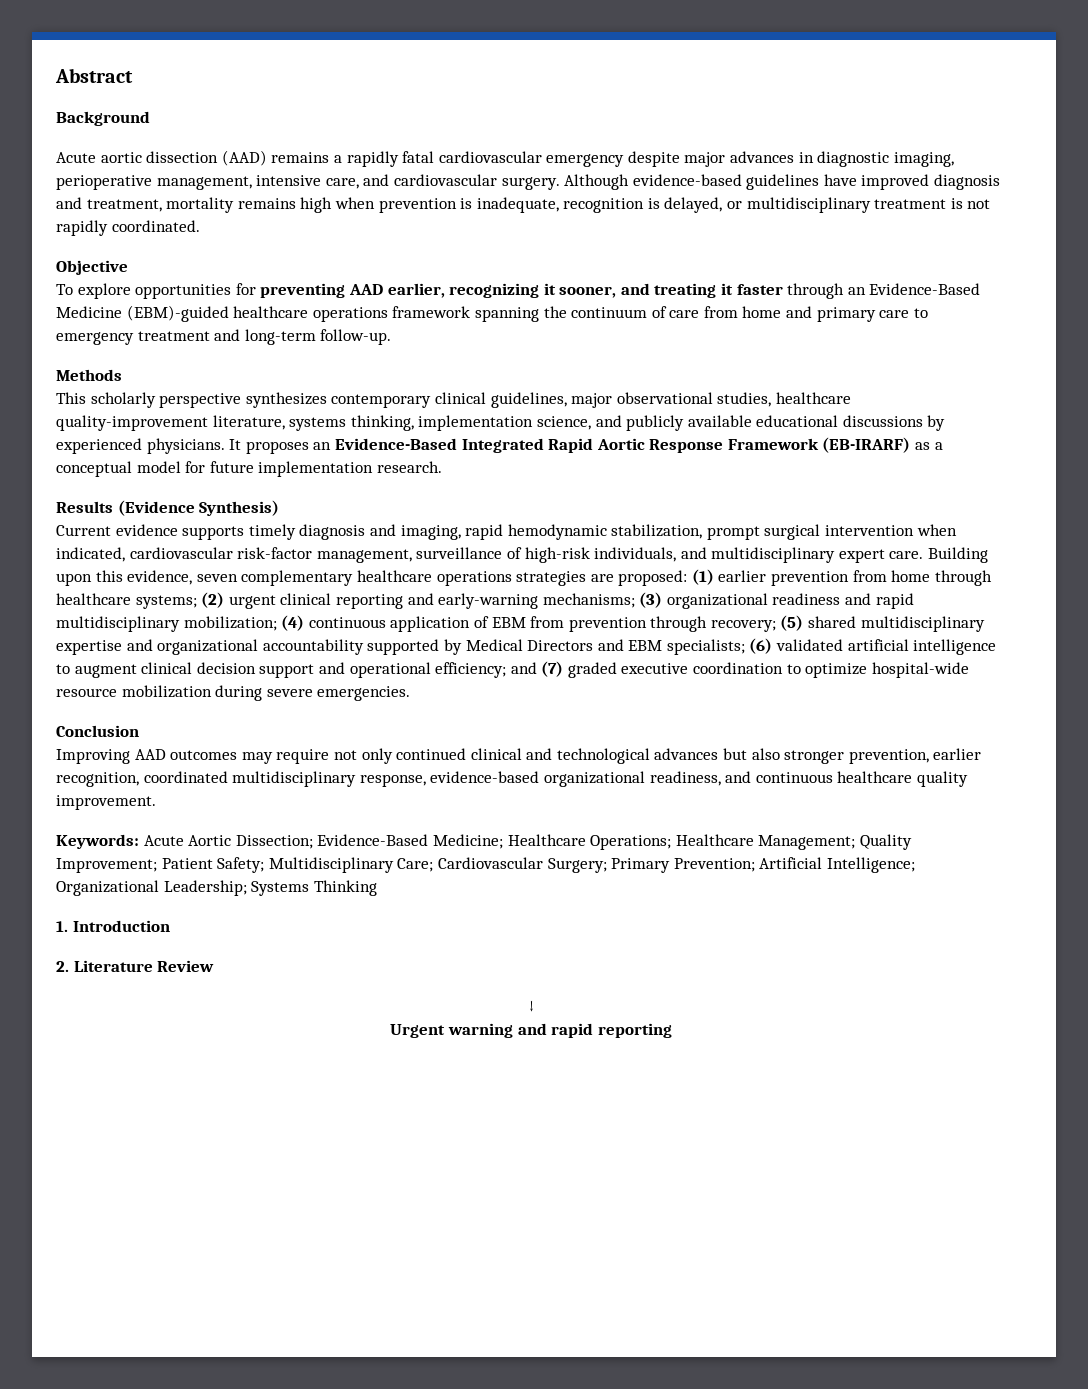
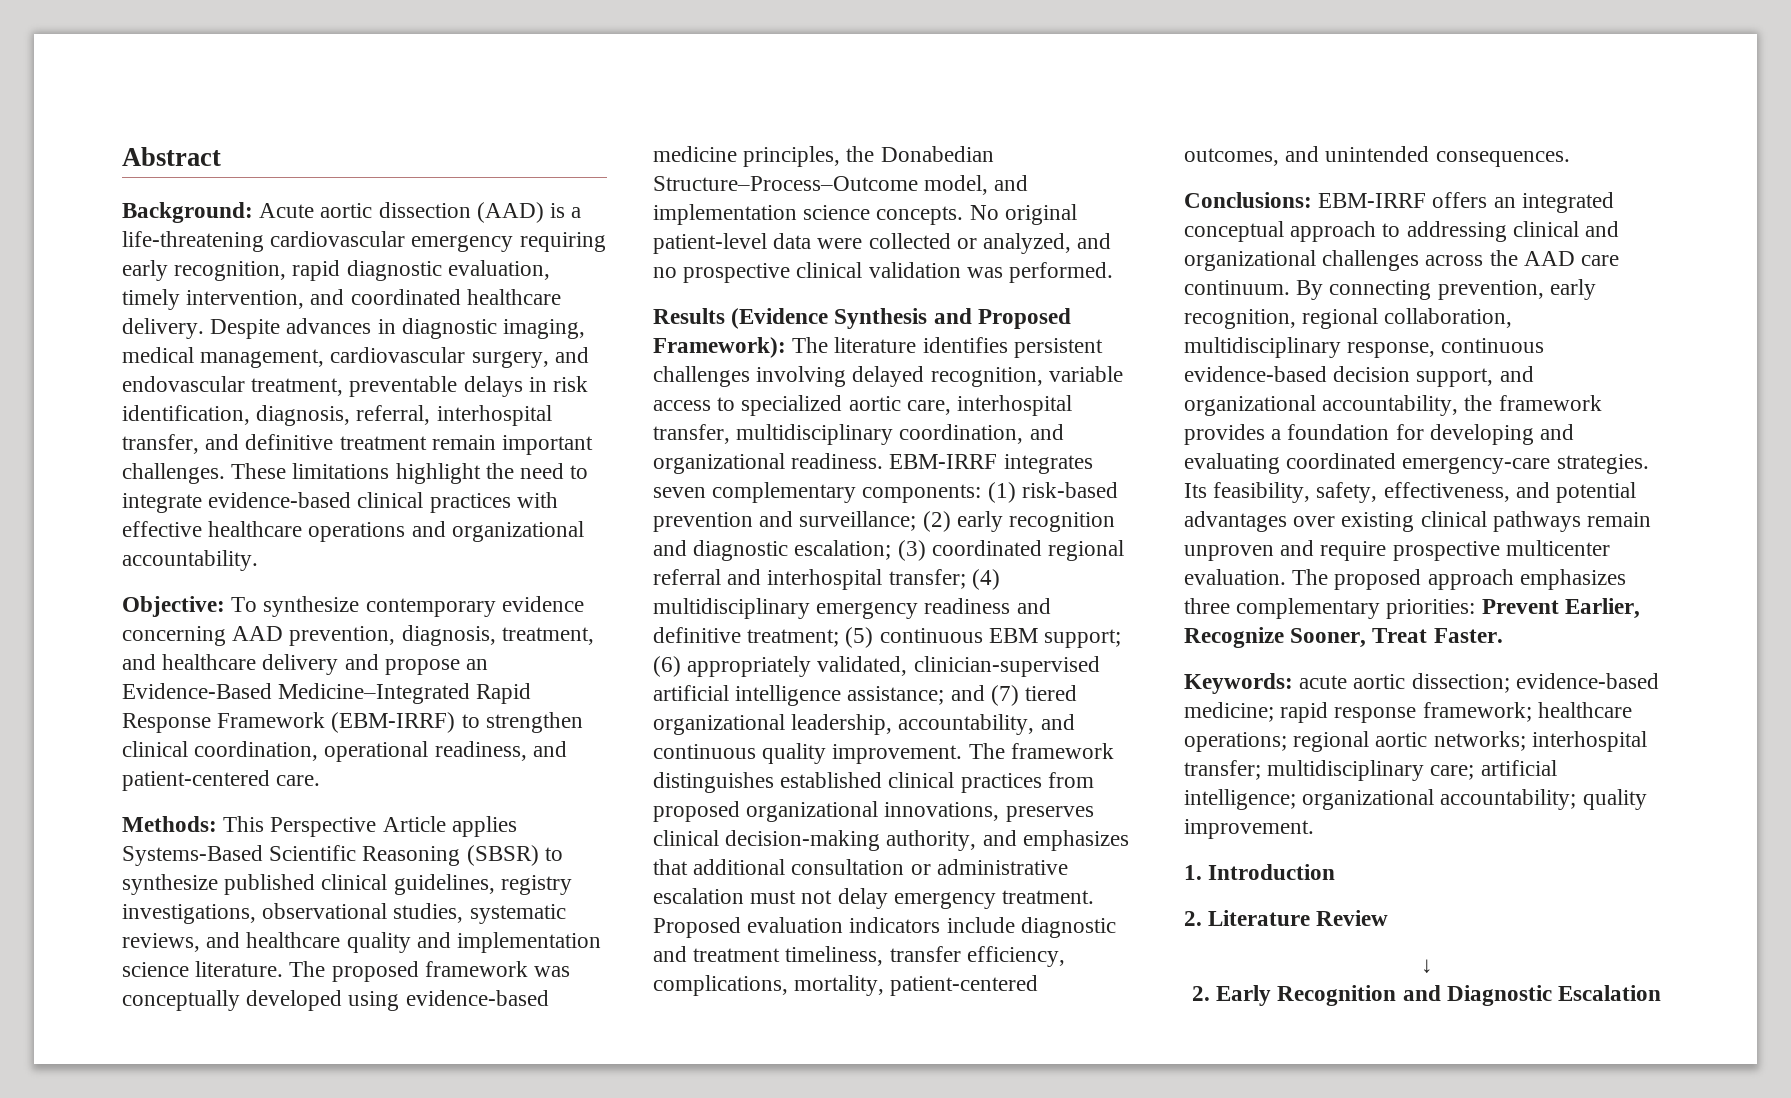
[56,111,150,126] Background // -> [122,202,253,223] Background:
[271,151,954,167] [56,174,1001,190] [56,197,991,213] [56,220,200,236] [56,260,128,275] [56,283,981,299] [56,305,928,322] [56,329,392,345] [56,369,122,381] [56,392,851,408] [56,415,946,431] [56,437,943,454] [56,461,442,477] [56,500,280,516] [56,524,957,540] [56,547,989,563] [56,569,992,586] [56,592,914,609] [56,615,985,632] [56,638,997,655] [56,661,969,678] [56,685,411,701] [56,725,139,737] [56,748,982,764] [56,771,968,787] [56,795,156,810] [56,834,912,850] [56,857,915,873] [56,880,377,896] remains a rapidly fatal cardiovascular emergency despite major advances in diagnostic imaging, perioperative management, intensive care, and cardiovascular surgery. Although evidence-based guidelines have improved diagnosis and treatment, mortality remains high when prevention is inadequate, recognition is delayed, or multidisciplinary treatment is not rapidly coordinated. // Objective // To explore opportunities for preventing AAD earlier, recognizing it sooner, and treating it faster through an Evidence-Based Medicine (EBM)-guided healthcare operations framework spanning the continuum of care from home and primary care to emergency treatment and long-term follow-up. // Methods // This scholarly perspective synthesizes contemporary clinical guidelines, major observational studies, healthcare quality-improvement literature, systems thinking, implementation science, and publicly available educational discussions by experienced physicians. It proposes an Evidence-Based Integrated Rapid Aortic Response Framework (EB-IRARF) as a conceptual model for future implementation research. // Results (Evidence Synthesis) // Current evidence supports timely diagnosis and imaging, rapid hemodynamic stabilization, prompt surgical intervention when indicated, cardiovascular risk-factor management, surveillance of high-risk individuals, and multidisciplinary expert care. Building upon this evidence, seven complementary healthcare operations strategies are proposed: (1) earlier prevention from home through healthcare systems; (2) urgent clinical reporting and early-warning mechanisms; (3) organizational readiness and rapid multidisciplinary mobilization; (4) continuous application of EBM from prevention through recovery; (5) shared multidisciplinary expertise and organizational accountability supported by Medical Directors and EBM specialists; (6) validated artificial intelligence to augment clinical decision support and operational efficiency; and (7) graded executive coordination to optimize hospital-wide resource mobilization during severe emergencies. // Conclusion // Improving AAD outcomes may require not only continued clinical and technological advances but also stronger prevention, earlier recognition, coordinated multidisciplinary response, evidence-based organizational readiness, and continuous healthcare quality improvement. // Keywords: Acute Aortic Dissection; Evidence-Based Medicine; Healthcare Operations; Healthcare Management; Quality Improvement; Patient Safety; Multidisciplinary Care; Cardiovascular Surgery; Primary Prevention; Artificial Intelligence; Organizational Leadership; Systems Thinking -> [550,203,582,218] [122,231,606,252] [122,260,550,281] [122,289,561,310] [122,318,586,339] [122,347,589,368] [122,376,589,397] [122,405,552,426] [122,434,594,455] [122,463,589,484] [122,492,558,513] [122,521,584,542] [122,550,258,571] [122,596,584,617] [122,625,594,646] [122,654,489,675] [122,683,532,704] [122,712,583,733] [122,741,567,762] [122,770,321,791] [122,816,517,837] [122,845,563,866] [122,874,572,895] [122,903,566,924] [122,932,602,953] [122,961,571,982] [122,990,549,1011] [653,146,994,167] [653,175,1029,195] [653,204,1077,225] [653,233,1112,254] [653,262,1114,283] [653,308,1071,329] [653,337,1103,358] [653,366,1123,387] [653,395,1073,416] [653,424,1064,445] [653,453,1093,474] [653,482,1118,503] [653,511,1116,532] [653,540,1125,561] [653,569,1000,590] [653,598,1051,619] [653,627,1122,648] [653,656,1100,677] [653,685,1078,706] [653,714,1075,735] [653,743,1114,764] [653,772,1094,793] [653,801,1094,822] [653,830,1129,851] [653,859,1068,875] [653,888,1095,909] [653,917,1116,938] [653,946,1065,967] [653,975,1039,996] [1184,146,1570,167] [1184,192,1614,213] [1184,221,1620,242] [1184,250,1620,271] [1184,279,1596,300] [1184,308,1513,329] [1184,337,1545,358] [1184,366,1534,387] [1184,395,1602,416] [1184,424,1575,445] [1184,453,1649,474] [1184,482,1637,503] [1184,511,1652,532] [1184,540,1610,561] [1184,569,1626,590] [1184,598,1640,619] [1184,627,1503,648] [1184,673,1659,694] [1184,702,1632,723] [1184,731,1647,752] [1184,760,1557,781] [1184,789,1647,810] [1184,819,1314,839] is a life-threatening cardiovascular emergency requiring early recognition, rapid diagnostic evaluation, timely intervention, and coordinated healthcare delivery. Despite advances in diagnostic imaging, medical management, cardiovascular surgery, and endovascular treatment, preventable delays in risk identification, diagnosis, referral, interhospital transfer, and definitive treatment remain important challenges. These limitations highlight the need to integrate evidence-based clinical practices with effective healthcare operations and organizational accountability. // Objective: To synthesize contemporary evidence concerning AAD prevention, diagnosis, treatment, and healthcare delivery and propose an Evidence-Based Medicine–Integrated Rapid Response Framework (EBM-IRRF) to strengthen clinical coordination, operational readiness, and patient-centered care. // Methods: This Perspective Article applies Systems-Based Scientific Reasoning (SBSR) to synthesize published clinical guidelines, registry investigations, observational studies, systematic reviews, and healthcare quality and implementation science literature. The proposed framework was conceptually developed using evidence-based medicine principles, the Donabedian Structure–Process–Outcome model, and implementation science concepts. No original patient-level data were collected or analyzed, and no prospective clinical validation was performed. // Results (Evidence Synthesis and Proposed Framework): The literature identifies persistent challenges involving delayed recognition, variable access to specialized aortic care, interhospital transfer, multidisciplinary coordination, and organizational readiness. EBM-IRRF integrates seven complementary components: (1) risk-based prevention and surveillance; (2) early recognition and diagnostic escalation; (3) coordinated regional referral and interhospital transfer; (4) multidisciplinary emergency readiness and definitive treatment; (5) continuous EBM support; (6) appropriately validated, clinician-supervised artificial intelligence assistance; and (7) tiered organizational leadership, accountability, and continuous quality improvement. The framework distinguishes established clinical practices from proposed organizational innovations, preserves clinical decision-making authority, and emphasizes that additional consultation or administrative escalation must not delay emergency treatment. Proposed evaluation indicators include diagnostic and treatment timeliness, transfer efficiency, complications, mortality, patient-centered outcomes, and unintended consequences. // Conclusions: EBM-IRRF offers an integrated conceptual approach to addressing clinical and organizational challenges across the AAD care continuum. By connecting prevention, early recognition, regional collaboration, multidisciplinary response, continuous evidence-based decision support, and organizational accountability, the framework provides a foundation for developing and evaluating coordinated emergency-care strategies. Its feasibility, safety, effectiveness, and potential advantages over existing clinical pathways remain unproven and require prospective multicenter evaluation. The proposed approach emphasizes three complementary priorities: Prevent Earlier, Recognize Sooner, Treat Faster. // Keywords: acute aortic dissection; evidence-based medicine; rapid response framework; healthcare operations; regional aortic networks; interhospital transfer; multidisciplinary care; artificial intelligence; organizational accountability; quality improvement.
[390,1023,672,1038] Urgent warning and rapid reporting -> [1191,985,1662,1006] 2. Early Recognition and Diagnostic Escalation

